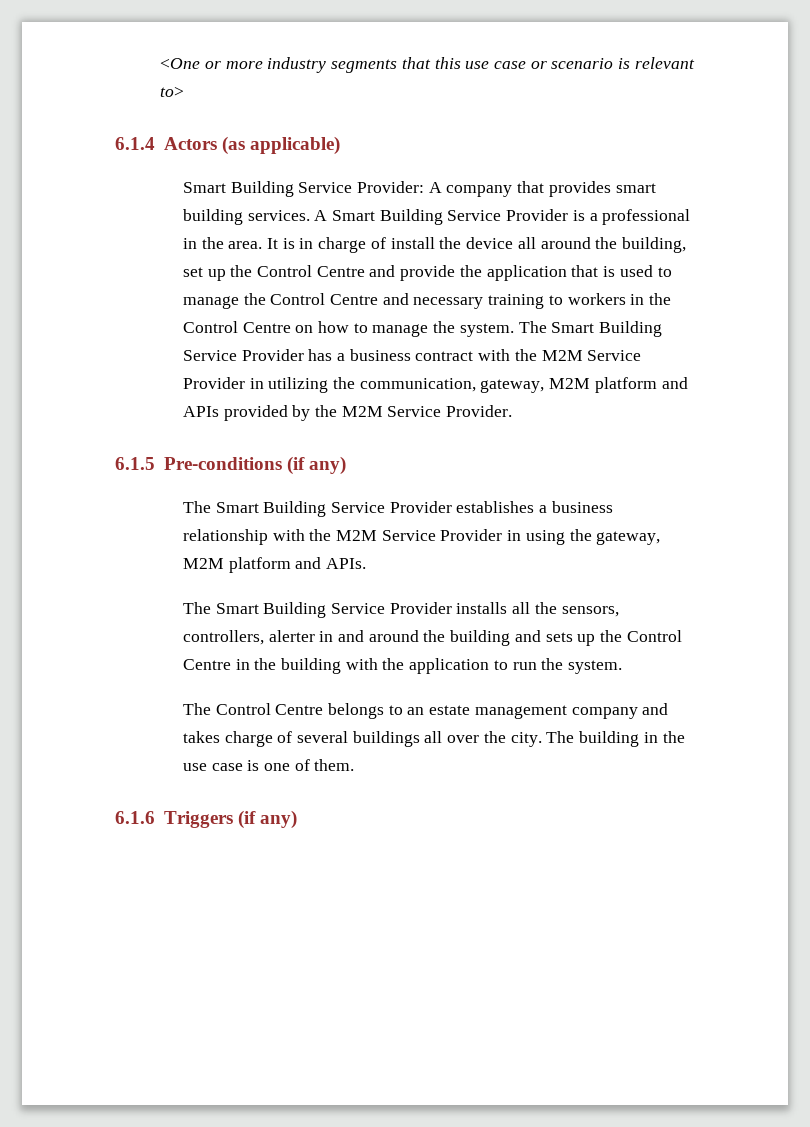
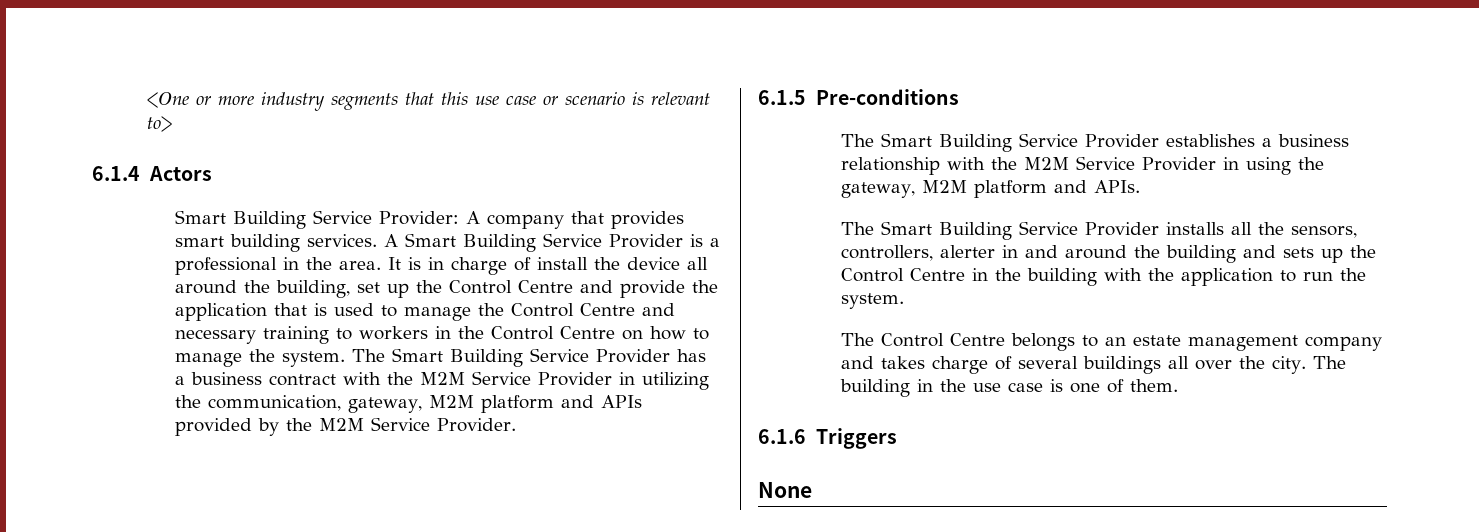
[221,136,341,155] (as applicable) -> (212, 173) none
[286,456,347,475] (if any) -> (959, 97) none
[237,810,298,829] (if any) -> [758,482,812,498] // None

